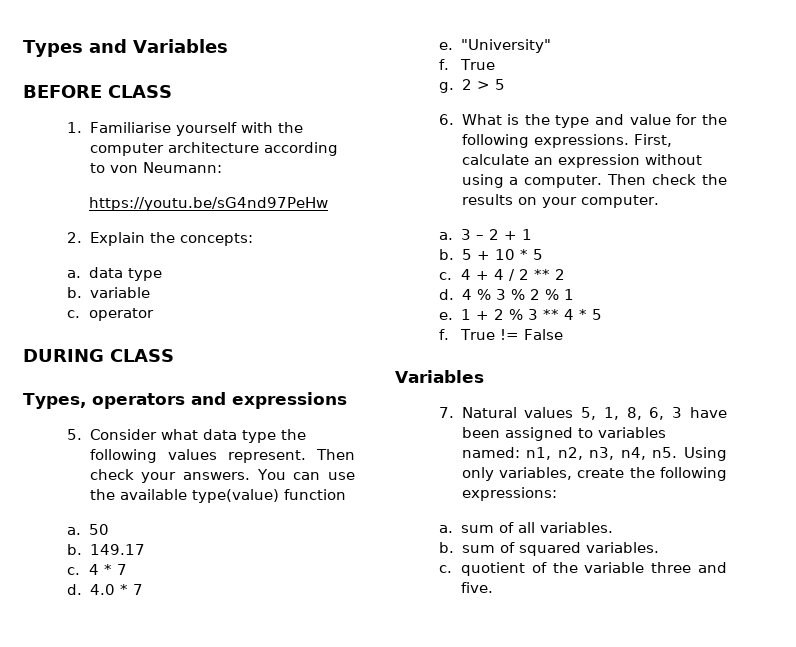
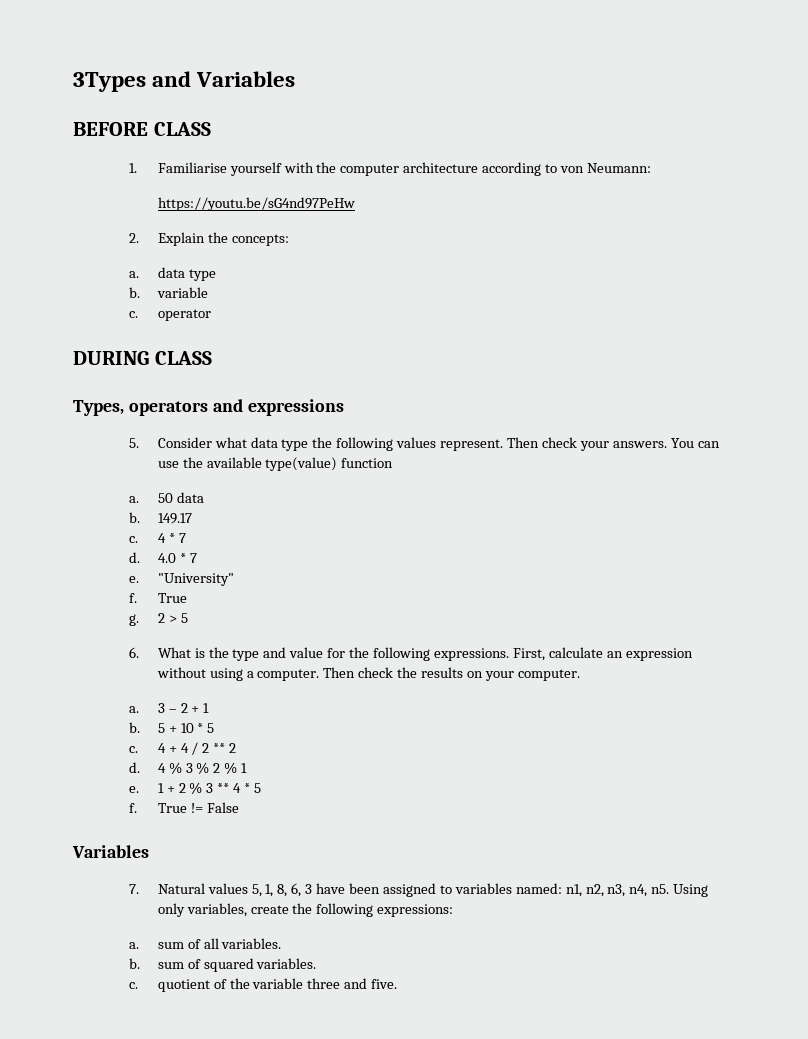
[23,40,83,57] Types -> [73,72,146,92] 3Types
(110, 529) none -> [176,492,204,503] data

